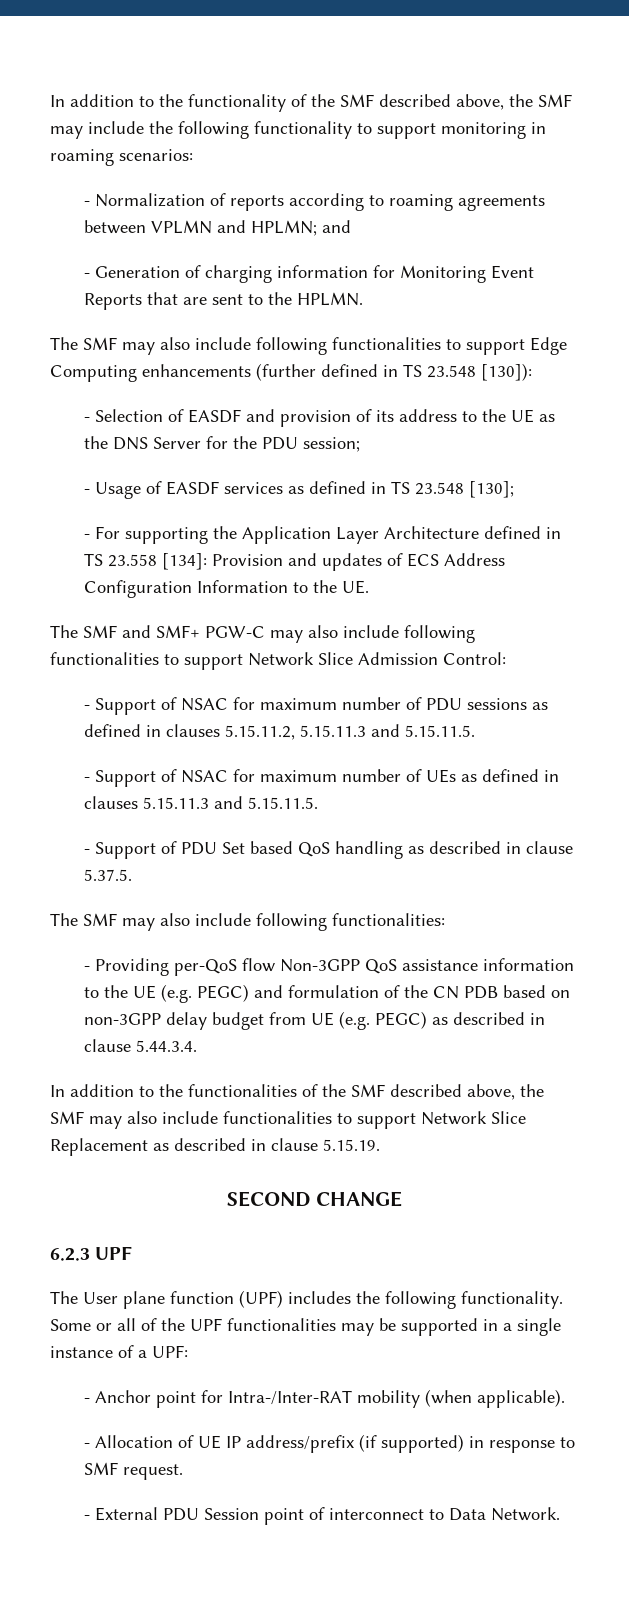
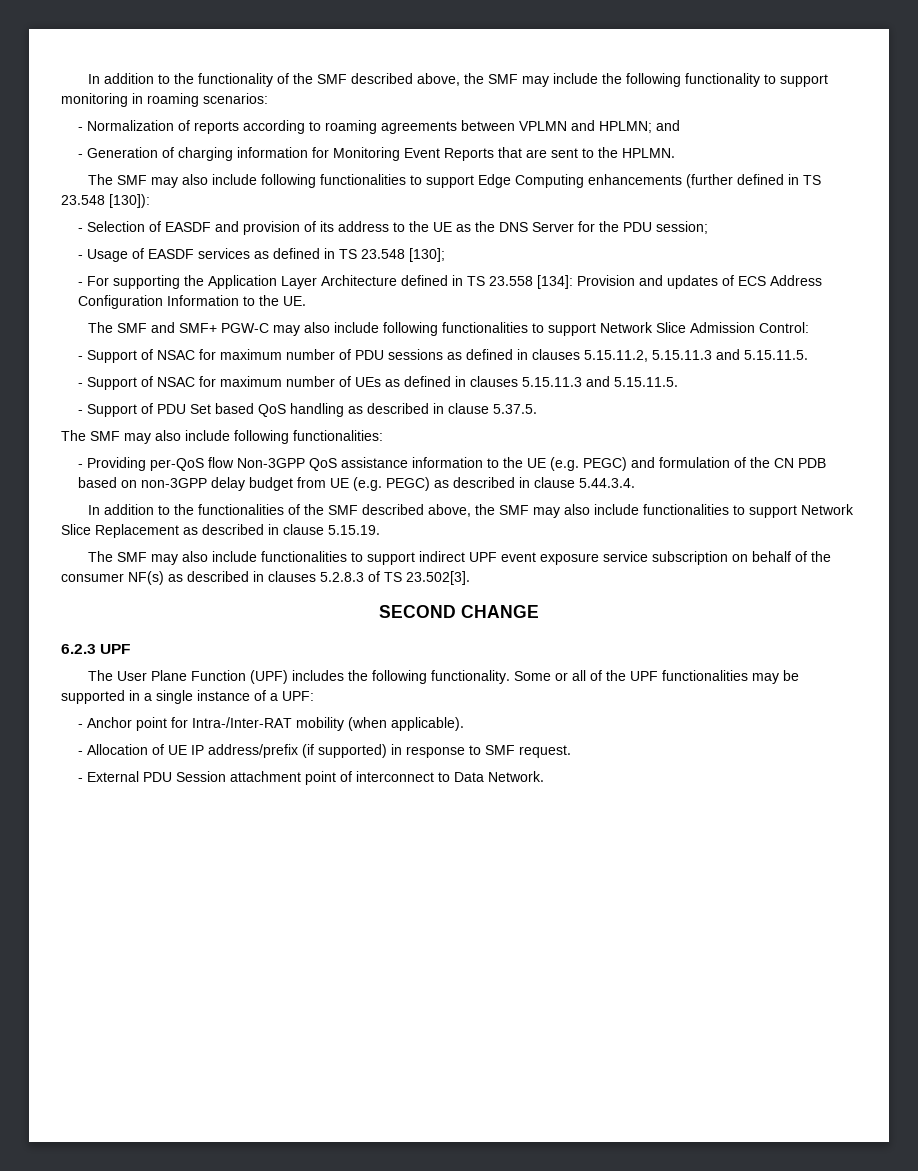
(380, 1145) none -> [88,551,832,565] [61,571,470,585] // The SMF may also include functionalities to support indirect UPF event exposure service subscription on behalf of the consumer NF(s) as described in clauses 5.2.8.3 of TS 23.502[3].
[123,1291,234,1309] plane function -> [151,670,247,681] Plane Function
(260, 1514) none -> [230,771,302,782] attachment

